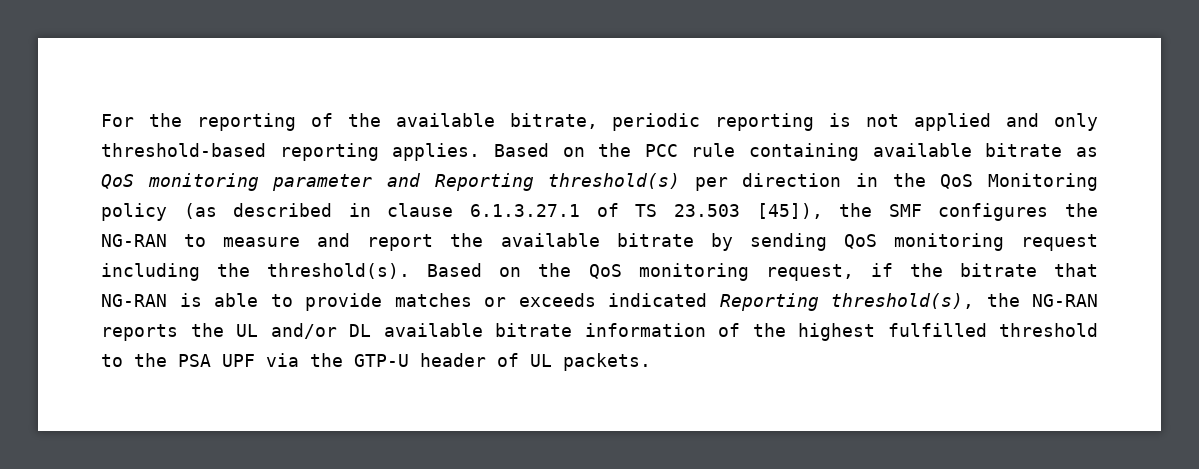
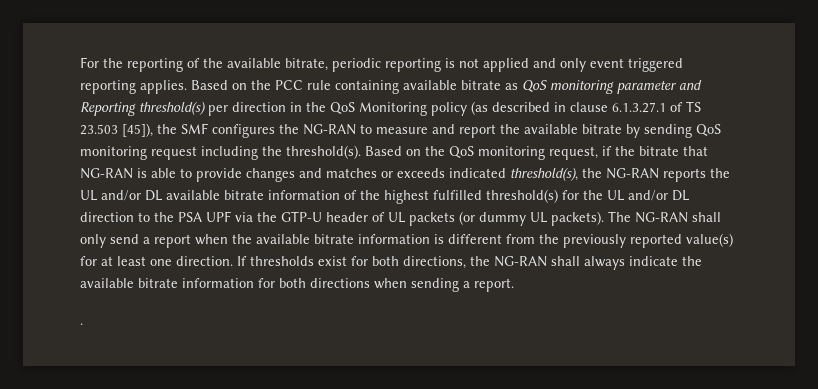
[101,143,266,157] threshold-based -> [590,58,683,72] event triggered
(382, 302) none -> [246,168,322,182] changes and
[719,293,819,311] Reporting -> (506, 173) none
[999,323,1098,337] threshold -> [486,189,689,203] [80,212,134,222] threshold(s) for the UL and/or DL direction
[563,353,651,371] packets. -> [409,211,721,226] [80,233,733,248] [80,256,702,270] [80,278,514,292] [80,323,83,325] packets (or dummy UL packets). The NG-RAN shall only send a report when the available bitrate information is different from the previously reported value(s) for at least one direction. If thresholds exist for both directions, the NG-RAN shall always indicate the available bitrate information for both directions when sending a report. // .

